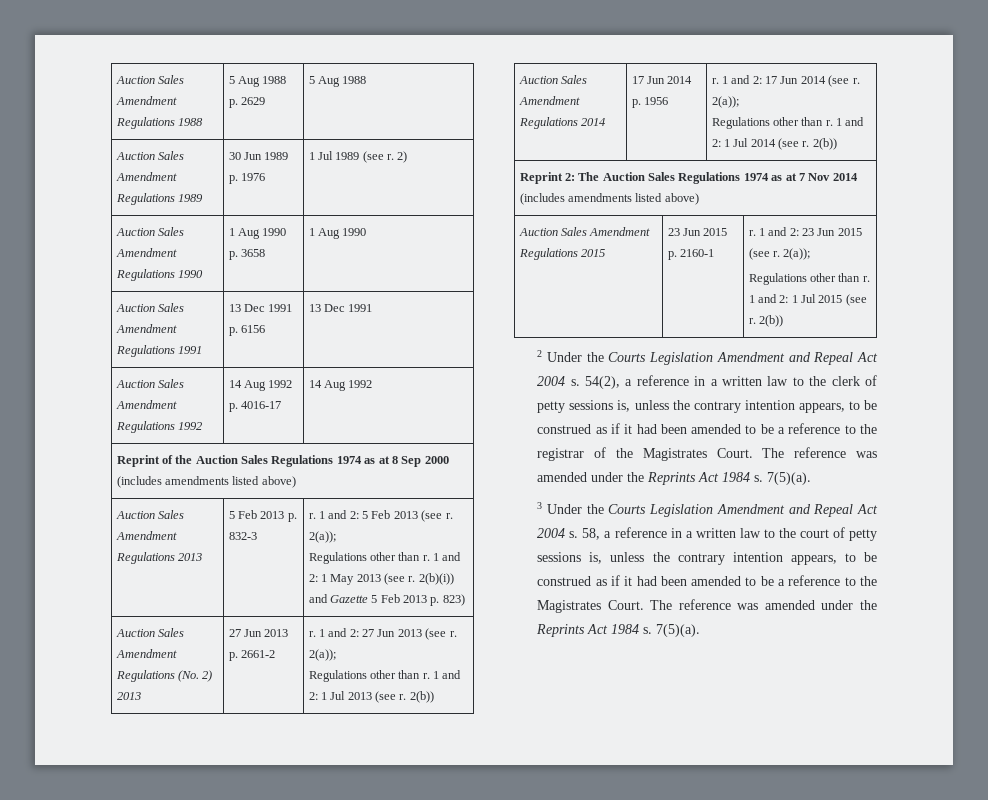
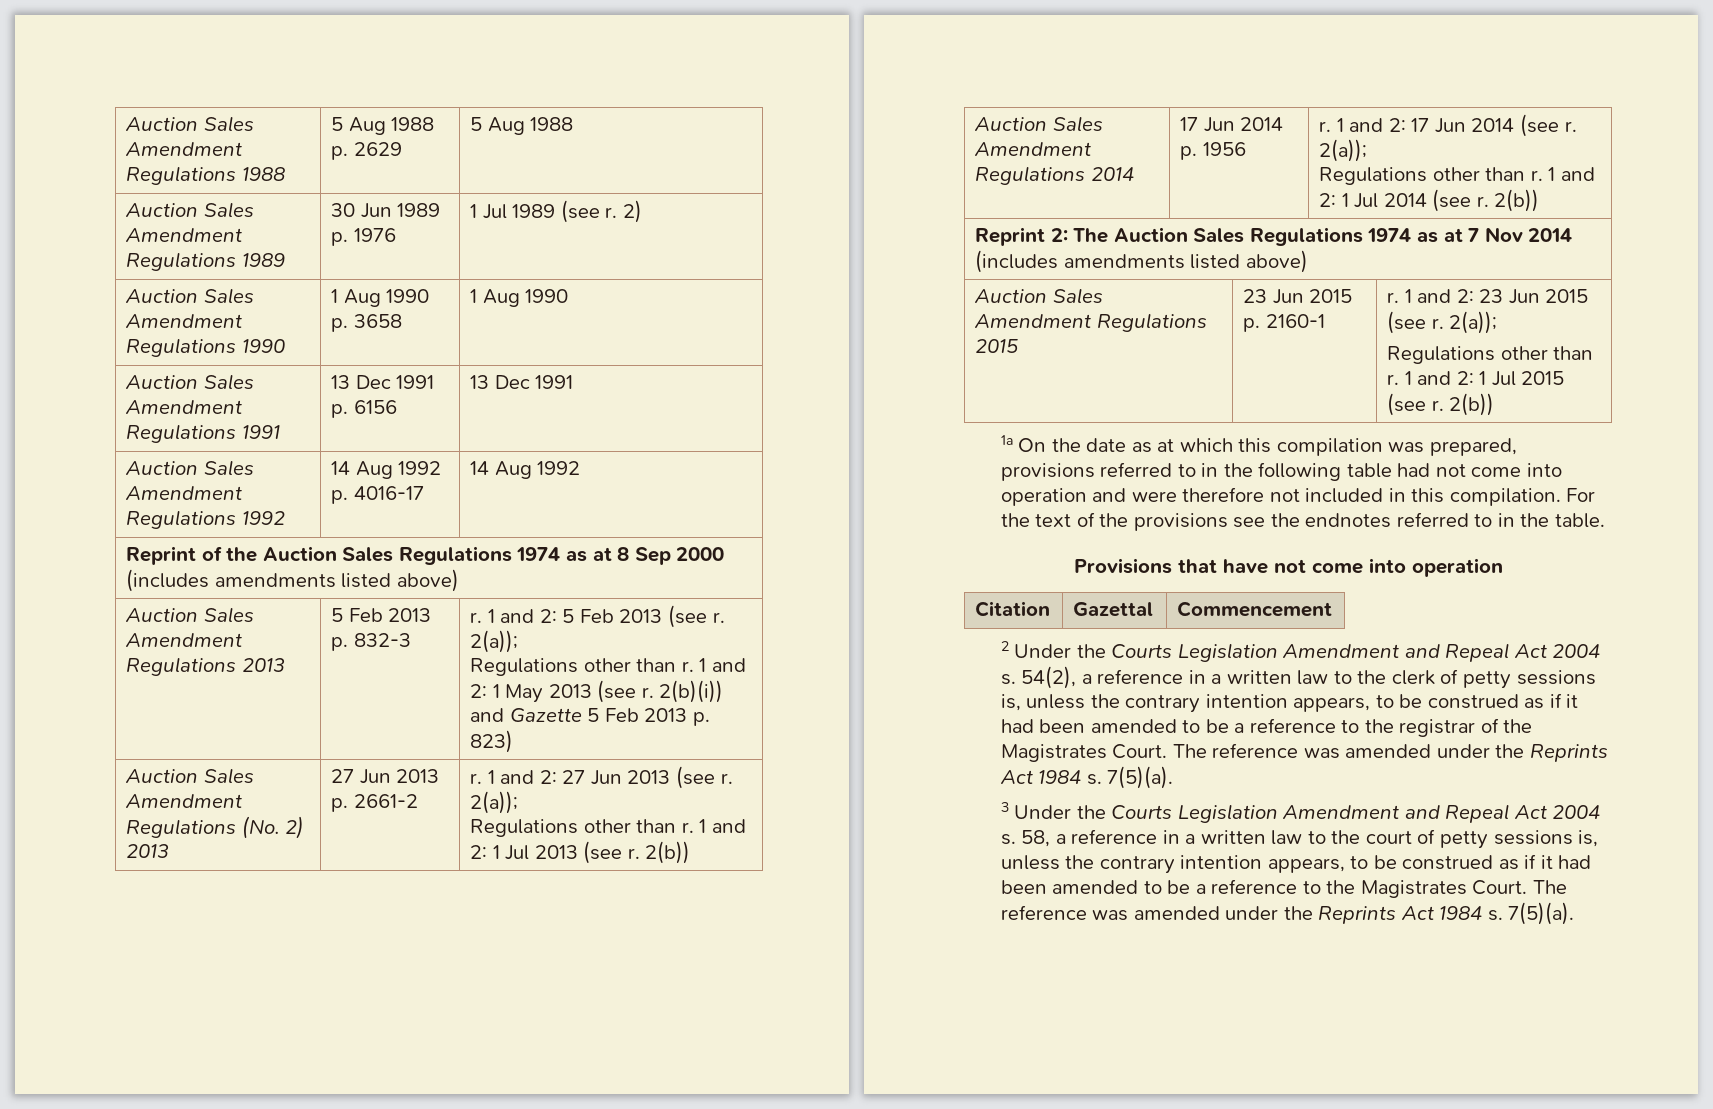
(783, 321) none -> [1000,435,1517,456] [1000,462,1562,481] [1000,487,1596,506] [1000,512,1606,531] [1073,558,1503,577] [975,601,1051,617] [1073,602,1154,617] [1177,601,1333,617] // 1a On the date as at which this compilation was prepared, provisions referred to in the following table had not come into operation and were therefore not included in this compilation. For the text of the provisions see the endnotes referred to in the table. // Provisions that have not come into operation // Citation | Gazettal | Commencement

